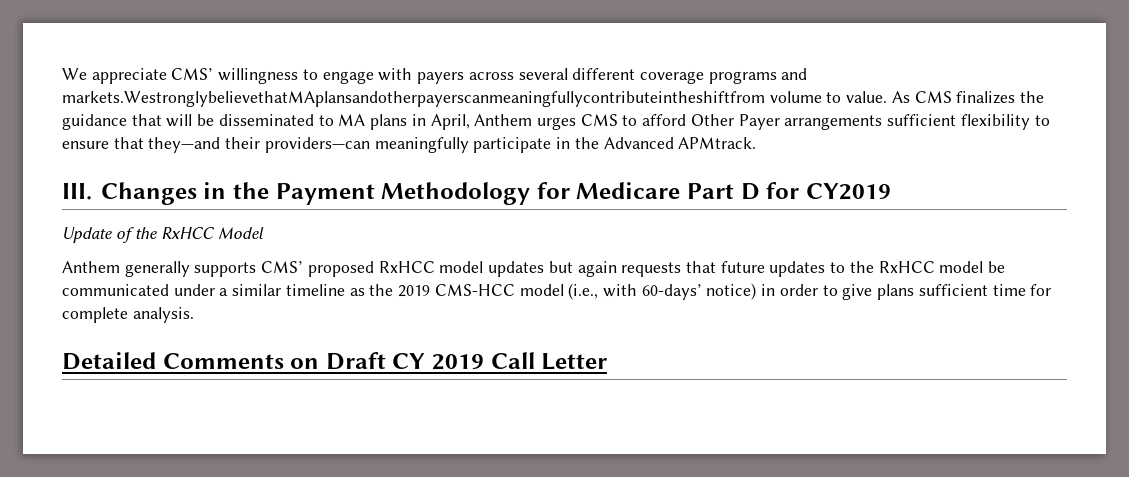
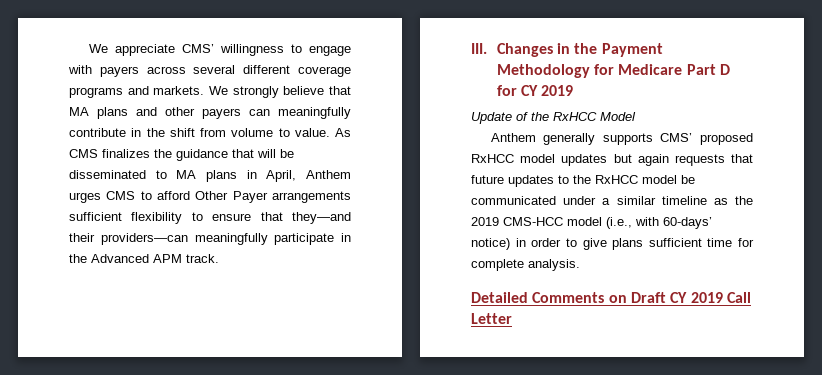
[62,91,765,107] markets.WestronglybelievethatMAplansandotherpayerscanmeaningfullycontributeintheshiftfrom -> [153,86,351,98] [69,107,351,119] [69,128,226,137] markets. We strongly believe that MA plans and other payers can meaningfully contribute in the shift from
[678,137,757,149] APMtrack. -> [153,254,219,263] APM track.
[805,183,891,200] CY2019 -> [521,85,574,96] CY 2019

